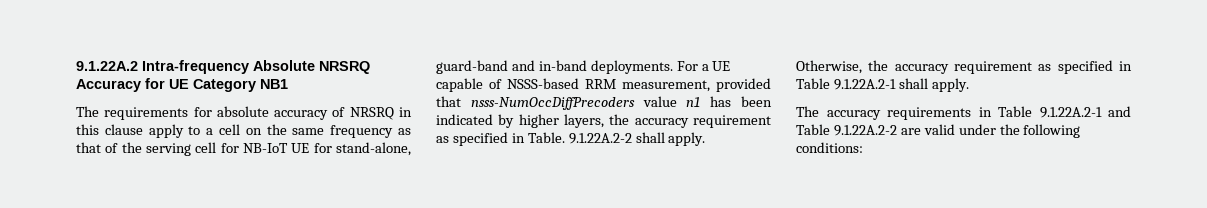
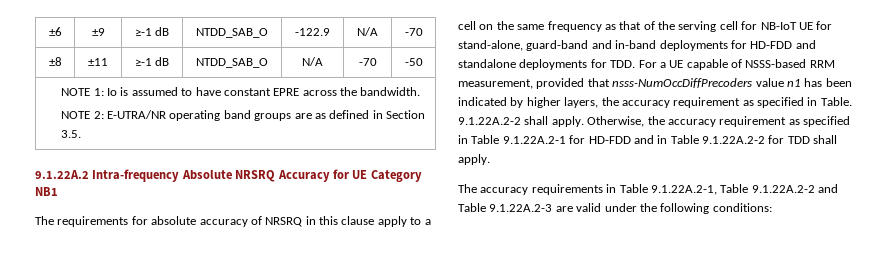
(76, 66) none -> [48,27,62,36] [91,28,105,36] [134,27,170,36] [195,28,268,38] [295,28,330,36] [357,27,378,36] [404,28,423,36] [48,57,62,66] [88,58,108,66] [134,57,170,66] [195,58,268,68] [302,57,323,66] [358,58,377,66] [404,58,423,66] [61,87,421,96] [61,110,426,121] [61,130,82,138] ±6 | ±9 | ≥-1 dB | NTDD_SAB_O | -122.9 | N/A | -70 // ±8 | ±11 | ≥-1 dB | NTDD_SAB_O | N/A | -70 | -50 // NOTE 1: Io is assumed to have constant EPRE across the bandwidth. // NOTE 2: E-UTRA/NR operating band groups are as defined in Section 3.5. //
[590,60,673,74] deployments. -> [659,40,816,51] [458,59,636,70] deployments for HD-FDD and standalone deployments for TDD.
(896, 84) none -> [569,135,810,144] for HD-FDD and in Table 9.1.22A.2-2 for TDD
[1039,107,1102,118] 9.1.22A.2-1 -> [650,184,815,195] 9.1.22A.2-1, Table 9.1.22A.2-2
[833,125,897,136] 9.1.22A.2-2 -> [489,204,553,212] 9.1.22A.2-3

